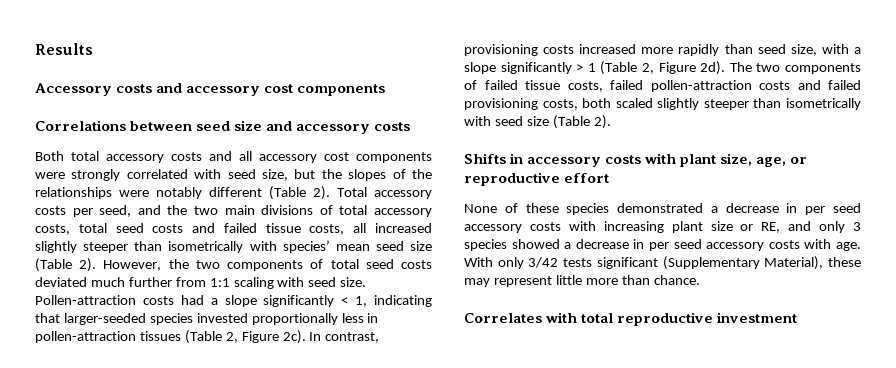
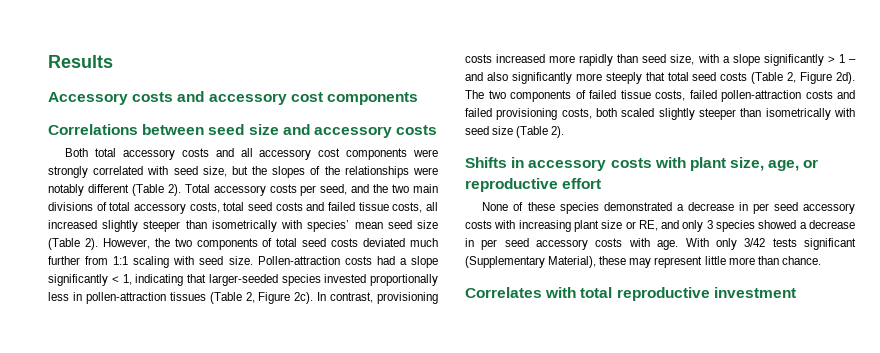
(596, 67) none -> [849,59,856,63] [465,72,748,84] – and also significantly more steeply that total seed costs

